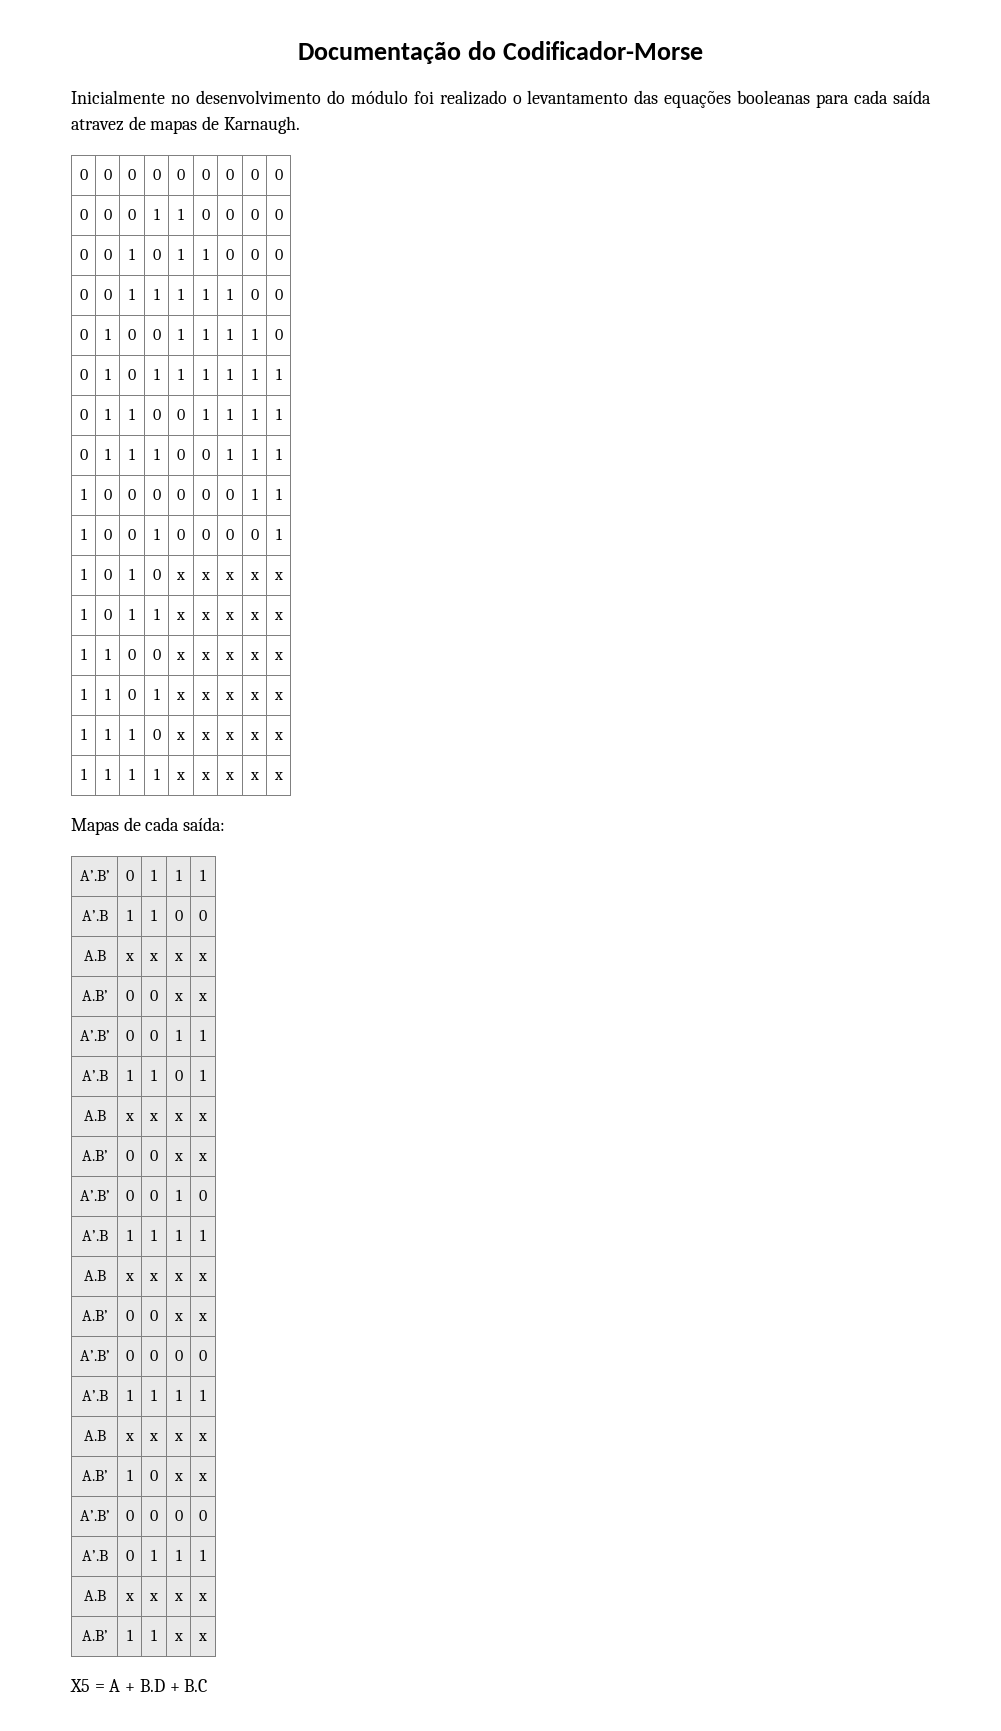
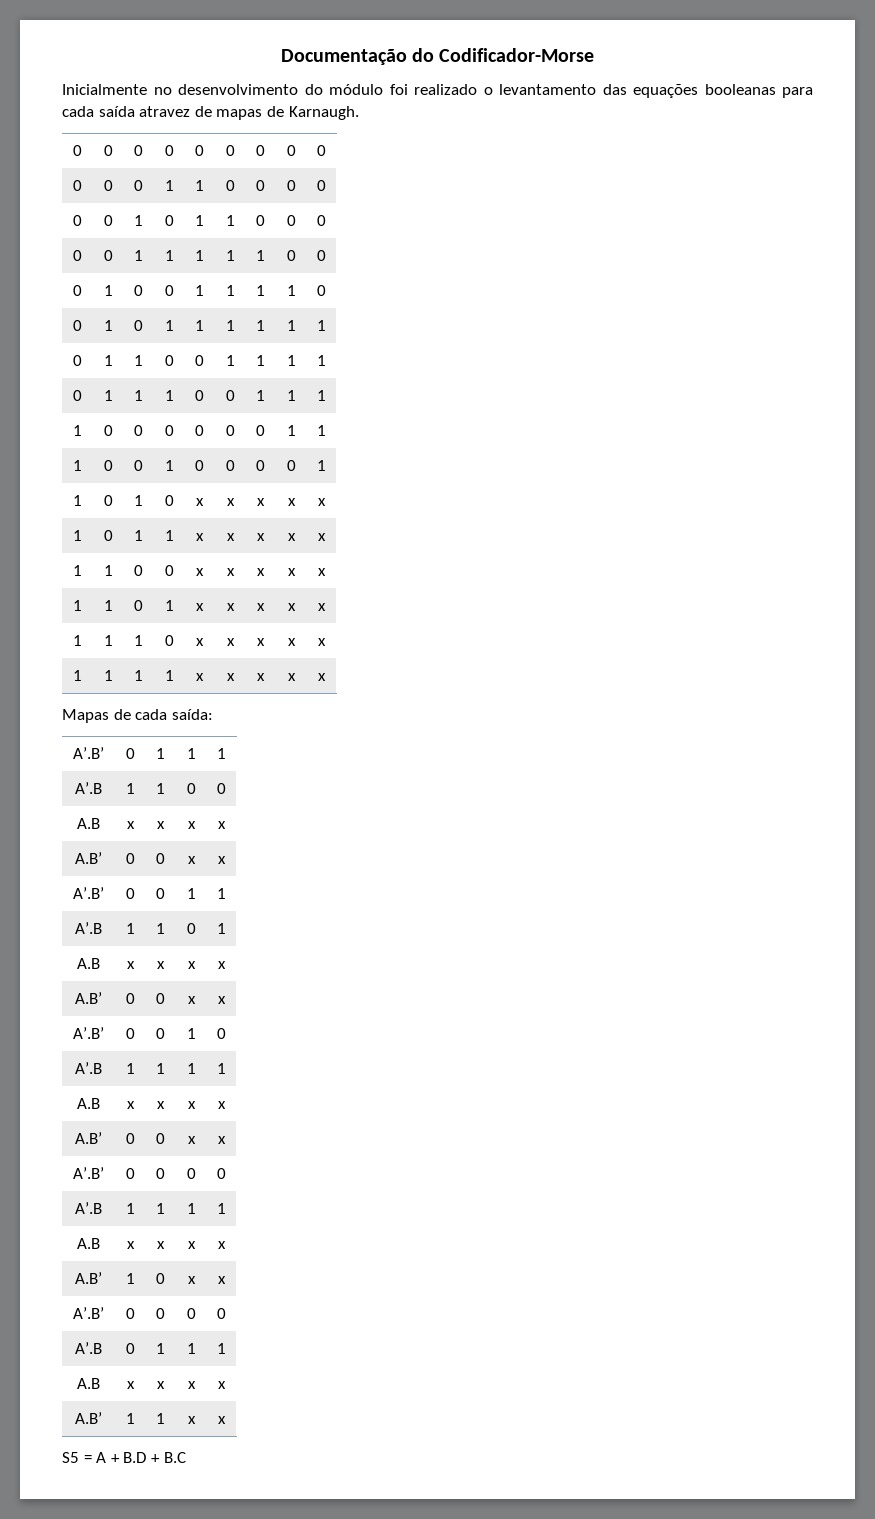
[70,1679,90,1692] X5 -> [62,1452,79,1463] S5

